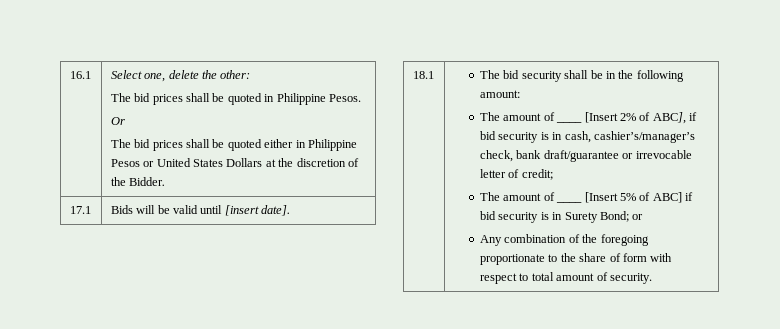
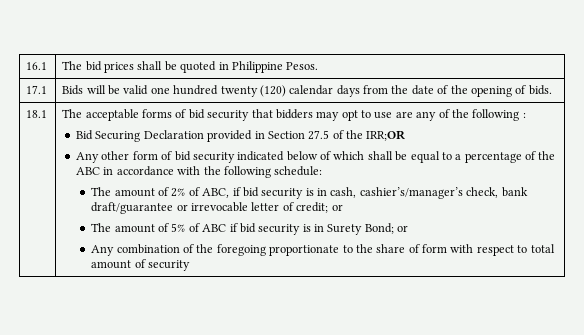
[110,70,251,82] Select one, delete the other: // -> (48, 66) none
[110,117,125,125] [110,139,357,151] [110,158,359,167] [110,177,166,186] // Or // The bid prices shall be quoted either in Philippine Pesos or United States Dollars at the discretion of the Bidder. -> (319, 66) none
[200,205,291,216] [412,71,434,79] [480,70,684,82] [480,90,521,98] [480,112,555,121] [556,112,618,123] until [insert date]. // 18.1 | The bid security shall be in the following amount: // The amount of ____ [Insert -> [150,85,552,97] [26,110,48,118] [62,109,526,121] [75,130,406,142] [75,151,556,163] [75,166,323,178] [91,187,170,197] one hundred twenty (120) calendar days from the date of the opening of bids. // 18.1 | The acceptable forms of bid security that bidders may opt to use are any of the following : // Bid Securing Declaration provided in Section 27.5 of the IRR;OR // Any other form of bid security indicated below of which shall be equal to a percentage of the ABC in accordance with the following schedule: // The amount of
[652,112,686,124] ABC], -> [202,188,230,198] ABC,
[480,192,555,201] [556,192,618,203] // The amount of ____ [Insert -> [331,204,343,211] [91,223,170,233] or // The amount of
[652,192,682,203] ABC] -> [202,224,227,232] ABC
[609,273,652,284] security. -> [148,260,191,271] security

